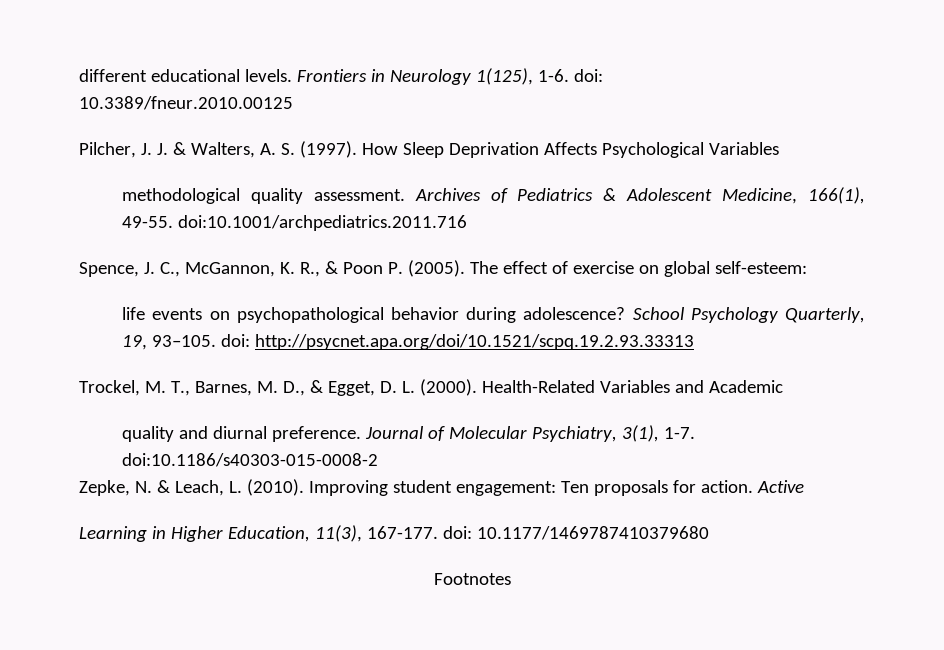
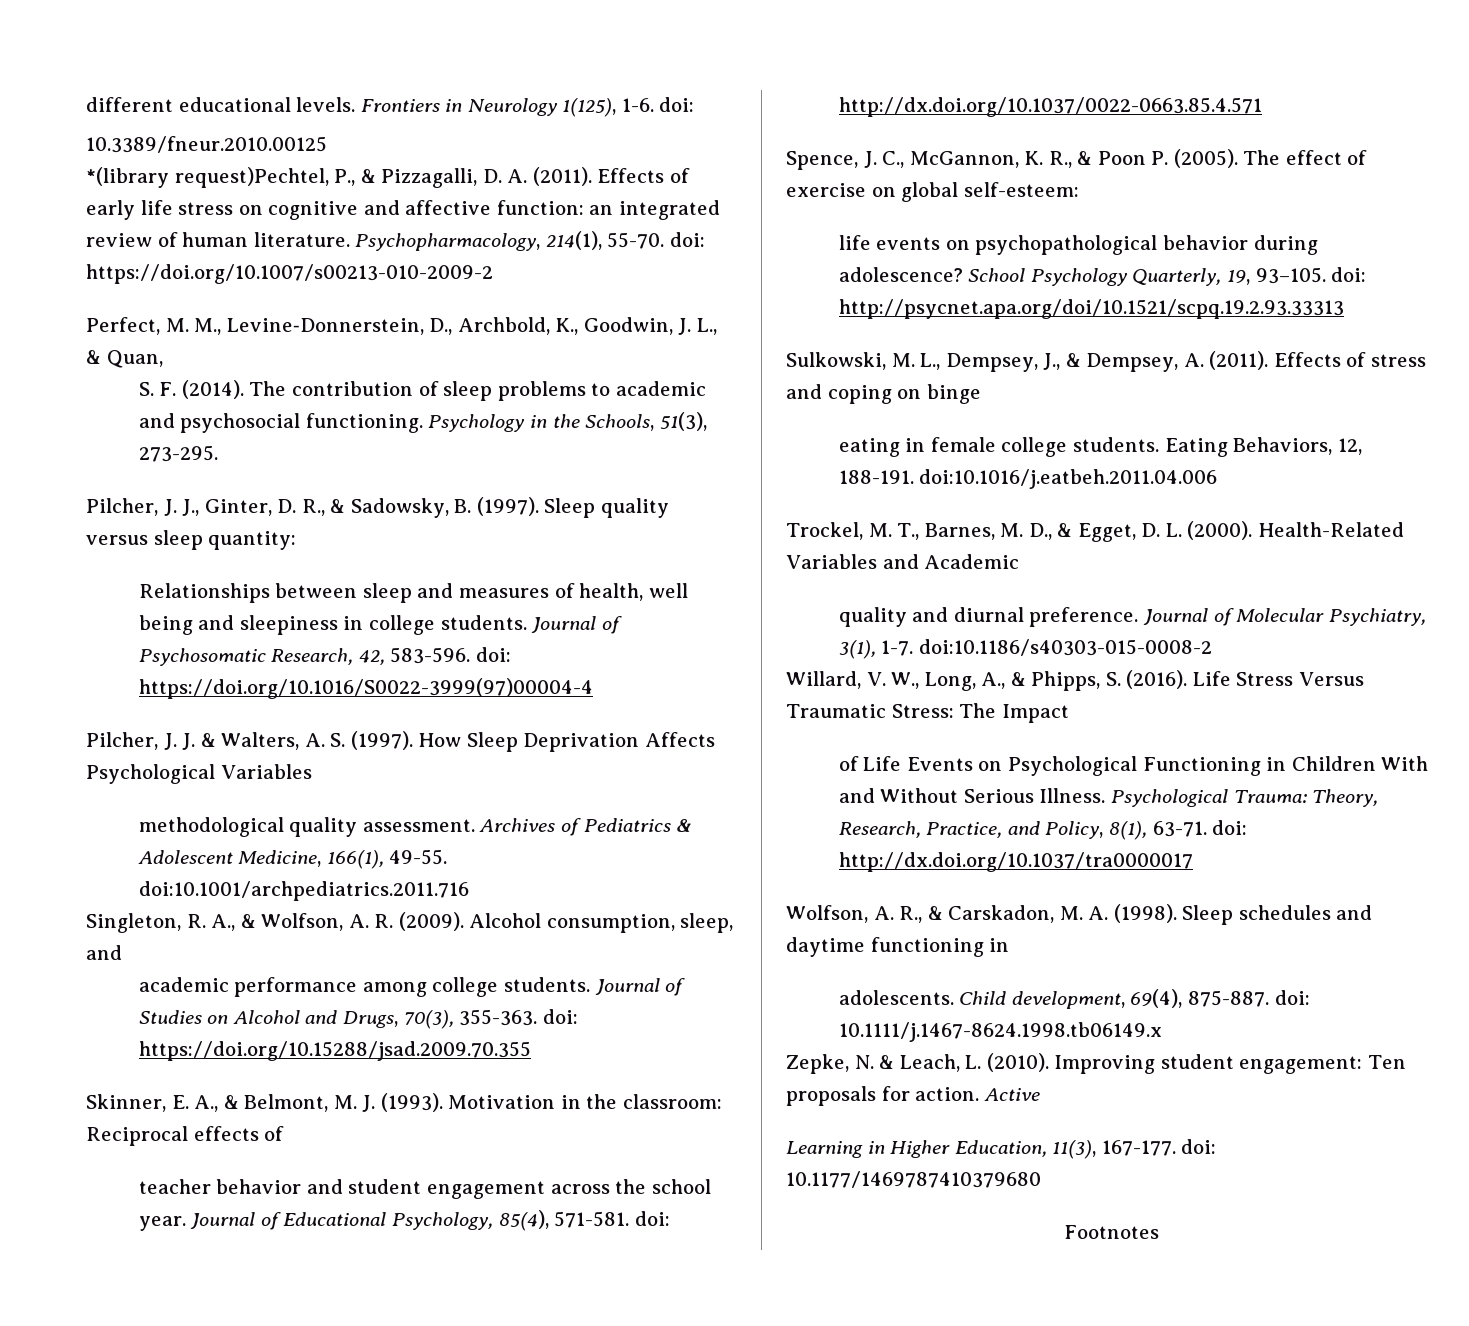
(293, 103) none -> [86,167,690,188] [86,200,720,220] [86,231,705,251] [86,264,493,284] [86,317,717,335] [86,350,163,368] [138,380,706,401] [138,412,707,433] [138,445,218,462] [86,497,669,518] [86,530,297,550] [138,583,688,603] [138,615,622,635] [138,647,511,666] [138,678,593,699] // *(library request)Pechtel, P., & Pizzagalli, D. A. (2011). Effects of early life stress on cognitive and affective function: an integrated review of human literature. Psychopharmacology, 214(1), 55-70. doi: https://doi.org/10.1007/s00213-010-2009-2 // Perfect, M. M., Levine‐Donnerstein, D., Archbold, K., Goodwin, J. L., & Quan, // S. F. (2014). The contribution of sleep problems to academic and psychosocial functioning. Psychology in the Schools, 51(3), 273-295. // Pilcher, J. J., Ginter, D. R., & Sadowsky, B. (1997). Sleep quality versus sleep quantity: // Relationships between sleep and measures of health, well being and sleepiness in college students. Journal of Psychosomatic Research, 42, 583-596. doi: https://doi.org/10.1016/S0022-3999(97)00004-4
(468, 223) none -> [86,912,734,933] [86,945,122,960] [138,977,686,997] [138,1009,578,1029] [138,1041,531,1061] [86,1093,722,1112] [86,1126,285,1146] [138,1179,711,1199] [138,1210,670,1231] [838,97,1262,117] // Singleton, R. A., & Wolfson, A. R. (2009). Alcohol consumption, sleep, and // academic performance among college students. Journal of Studies on Alcohol and Drugs, 70(3), 355-363. doi: https://doi.org/10.15288/jsad.2009.70.355 // Skinner, E. A., & Belmont, M. J. (1993). Motivation in the classroom: Reciprocal effects of // teacher behavior and student engagement across the school year. Journal of Educational Psychology, 85(4), 571-581. doi: http://dx.doi.org/10.1037/0022-0663.85.4.571
(695, 342) none -> [786,351,1426,372] [786,384,981,404] [838,437,1362,457] [838,469,1218,489] // Sulkowski, M. L., Dempsey, J., & Dempsey, A. (2011). Effects of stress and coping on binge // eating in female college students. Eating Behaviors, 12, 188-191. doi:10.1016/j.eatbeh.2011.04.006
(379, 460) none -> [786,670,1364,691] [786,703,1069,723] [838,756,1429,776] [838,788,1379,807] [838,820,1248,840] [838,852,1193,872] [786,904,1373,925] [786,937,1010,957] [838,989,1310,1009] [838,1022,1162,1042] // Willard, V. W., Long, A., & Phipps, S. (2016). Life Stress Versus Traumatic Stress: The Impact // of Life Events on Psychological Functioning in Children With and Without Serious Illness. Psychological Trauma: Theory, Research, Practice, and Policy, 8(1), 63-71. doi: http://dx.doi.org/10.1037/tra0000017 // Wolfson, A. R., & Carskadon, M. A. (1998). Sleep schedules and daytime functioning in // adolescents. Child development, 69(4), 875-887. doi: 10.1111/j.1467-8624.1998.tb06149.x

